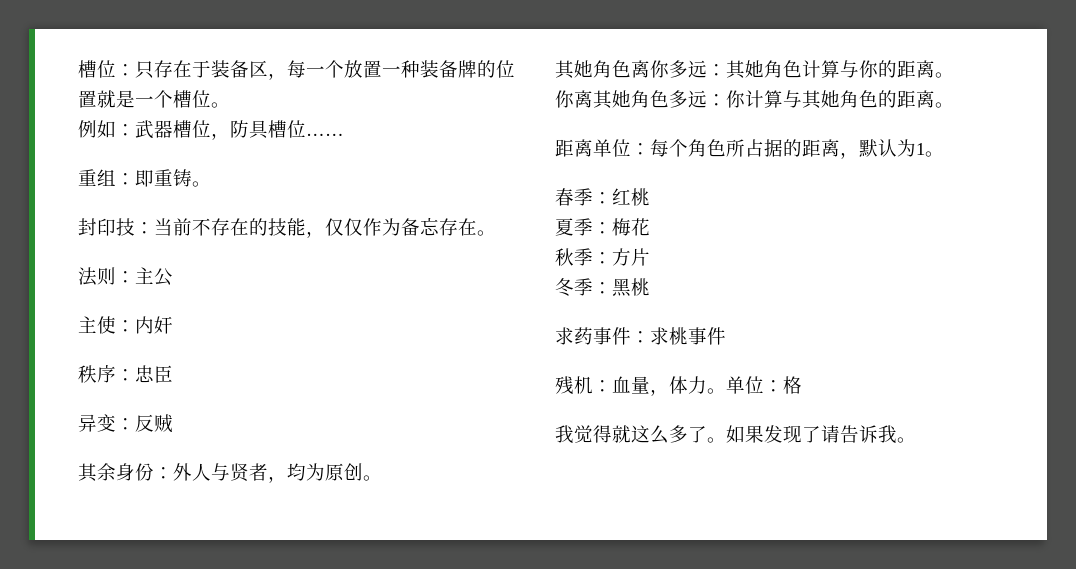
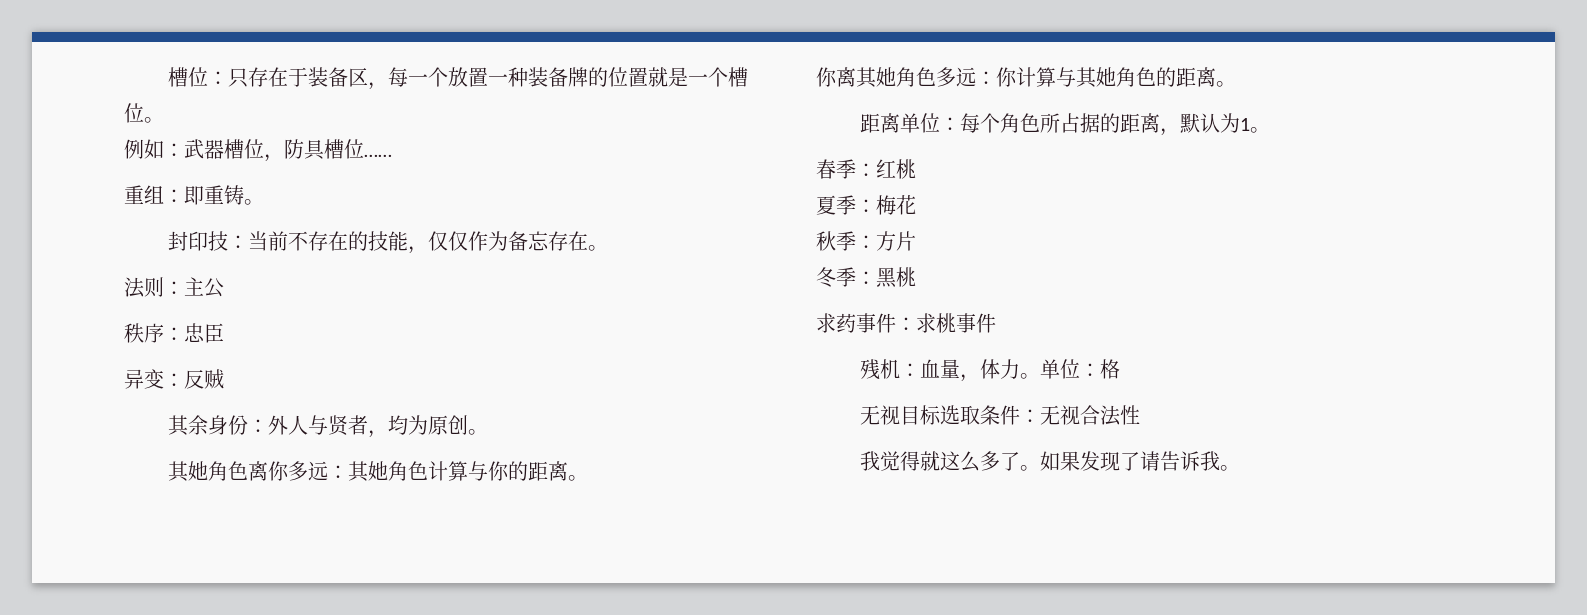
[78,316,173,334] // 主使：内奸 -> (224, 288) none
(802, 385) none -> [860,405,1141,426] // 无视目标选取条件：无视合法性

